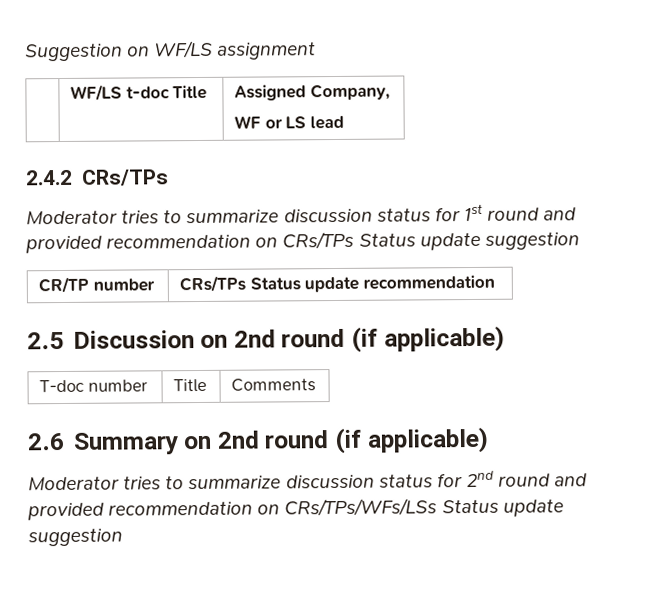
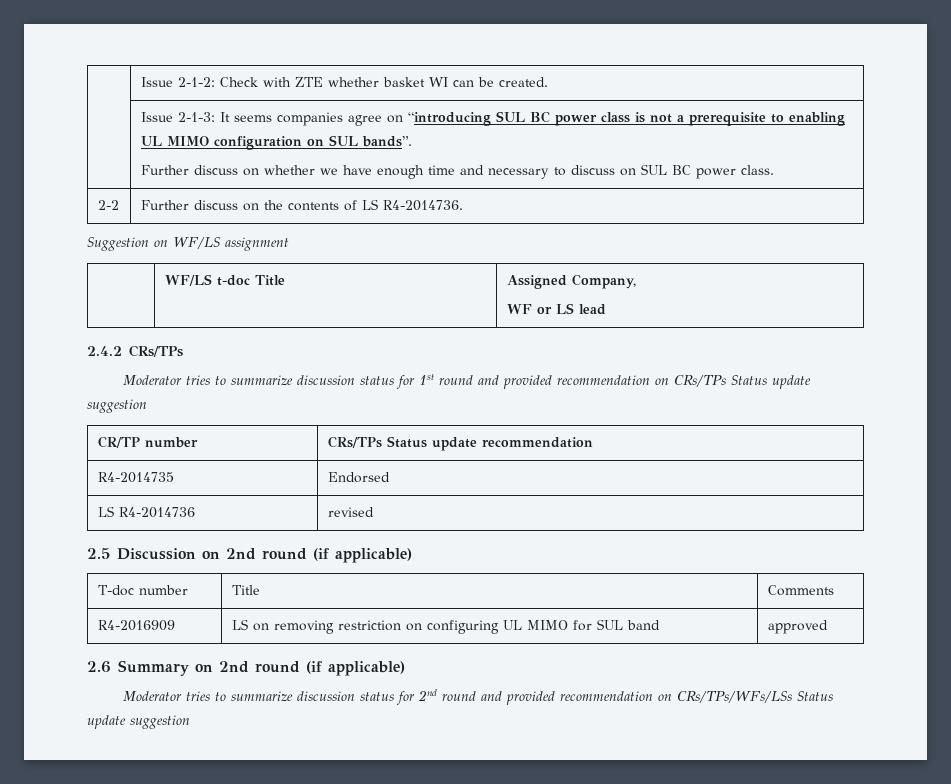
(25, 52) none -> [140,77,548,87] [140,111,845,126] [140,135,412,150] [140,164,774,179] [97,200,119,210] [140,199,463,211] | Issue 2-1-2: Check with ZTE whether basket WI can be created. // | Issue 2-1-3: It seems companies agree on “introducing SUL BC power class is not a prerequisite to enabling UL MIMO configuration on SUL bands”. // Further discuss on whether we have enough time and necessary to discuss on SUL BC power class. // 2-2 | Further discuss on the contents of LS R4-2014736. //
(495, 282) none -> [97,472,174,483] [327,472,390,483] [97,506,195,518] [327,507,374,517] // R4-2014735 | Endorsed // LS R4-2014736 | revised
(317, 385) none -> [97,620,175,631] [231,619,660,634] [767,620,828,634] // R4-2016909 | LS on removing restriction on configuring UL MIMO for SUL band | approved

